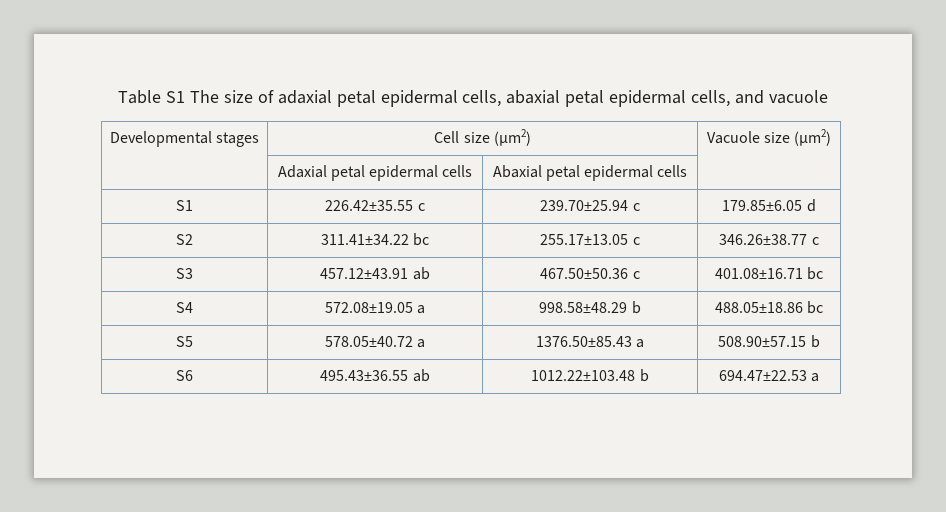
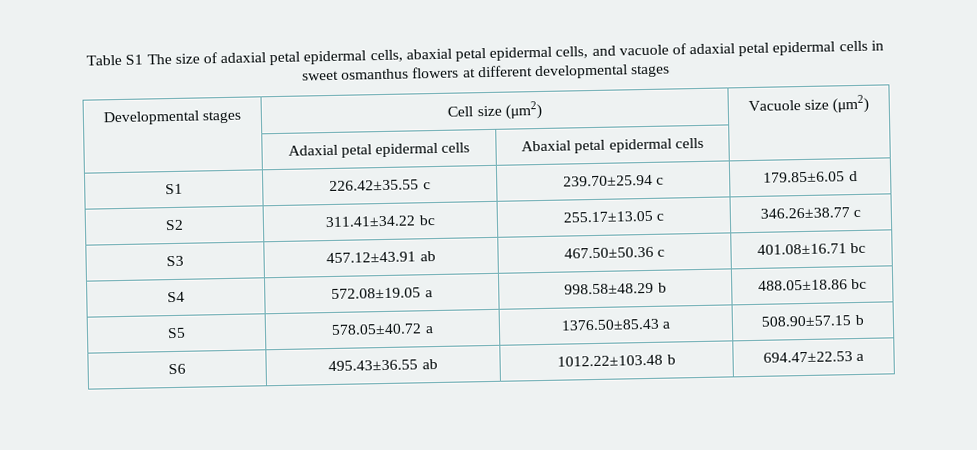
(828, 97) none -> [671,40,884,57] [301,64,671,81] of adaxial petal epidermal cells in sweet osmanthus flowers at different developmental stages

